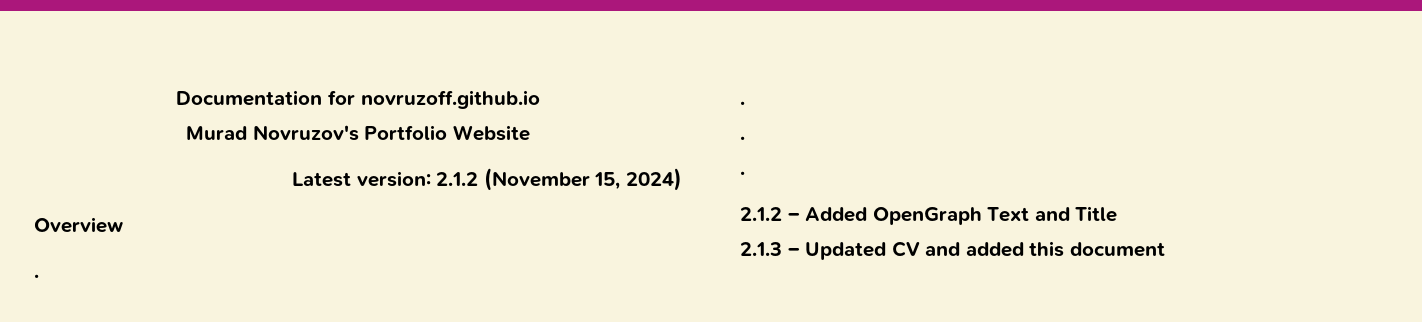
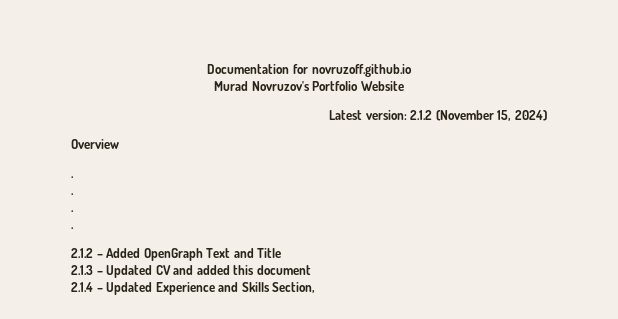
(1165, 249) none -> [71,282,316,295] // 2.1.4 – Updated Experience and Skills Section,

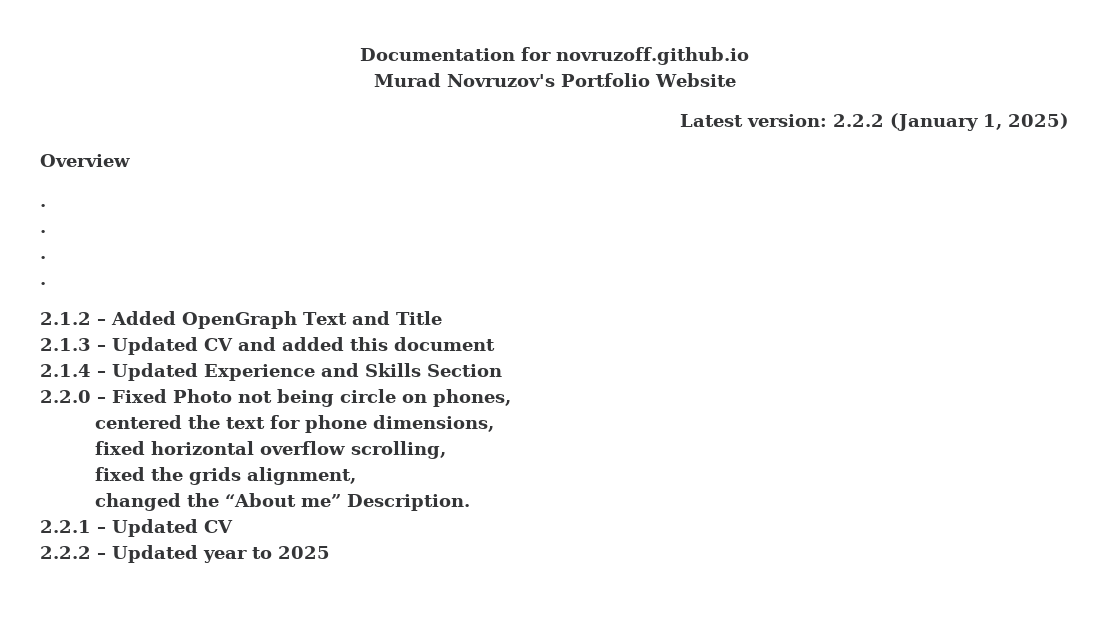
[410,110,547,121] 2.1.2 (November 15, 2024) -> [833,113,1069,131] 2.2.2 (January 1, 2025)
[272,282,316,293] Section, -> [427,364,502,377] [40,389,511,407] [95,415,495,433] [95,441,447,459] [95,467,357,485] [95,493,471,511] [40,519,233,537] [40,545,330,563] Section // 2.2.0 – Fixed Photo not being circle on phones, // centered the text for phone dimensions, // fixed horizontal overflow scrolling, // fixed the grids alignment, // changed the “About me” Description. // 2.2.1 – Updated CV // 2.2.2 – Updated year to 2025

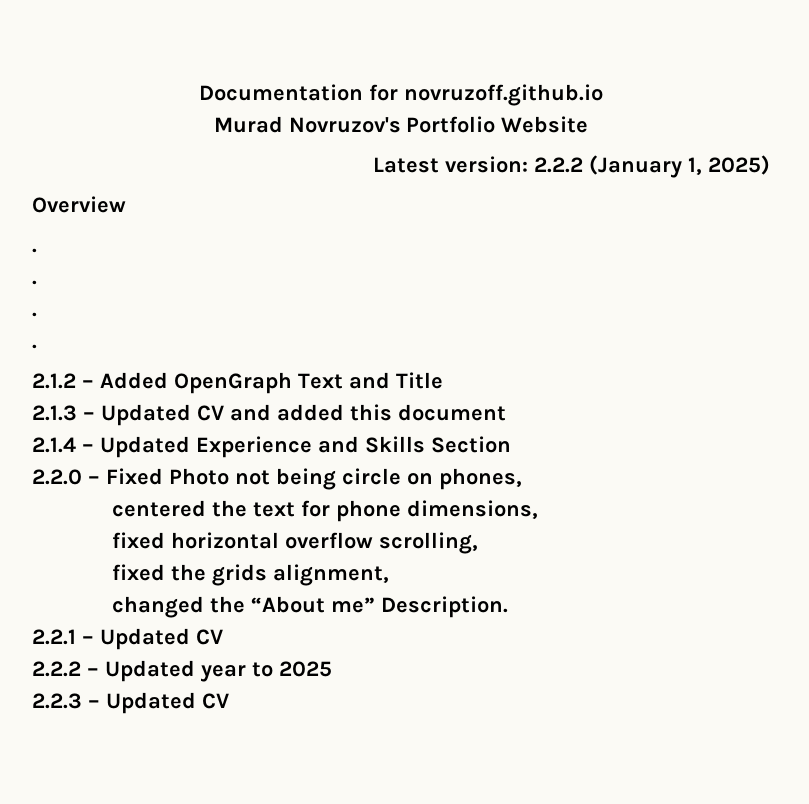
(330, 552) none -> [32,692,229,714] // 2.2.3 – Updated CV

